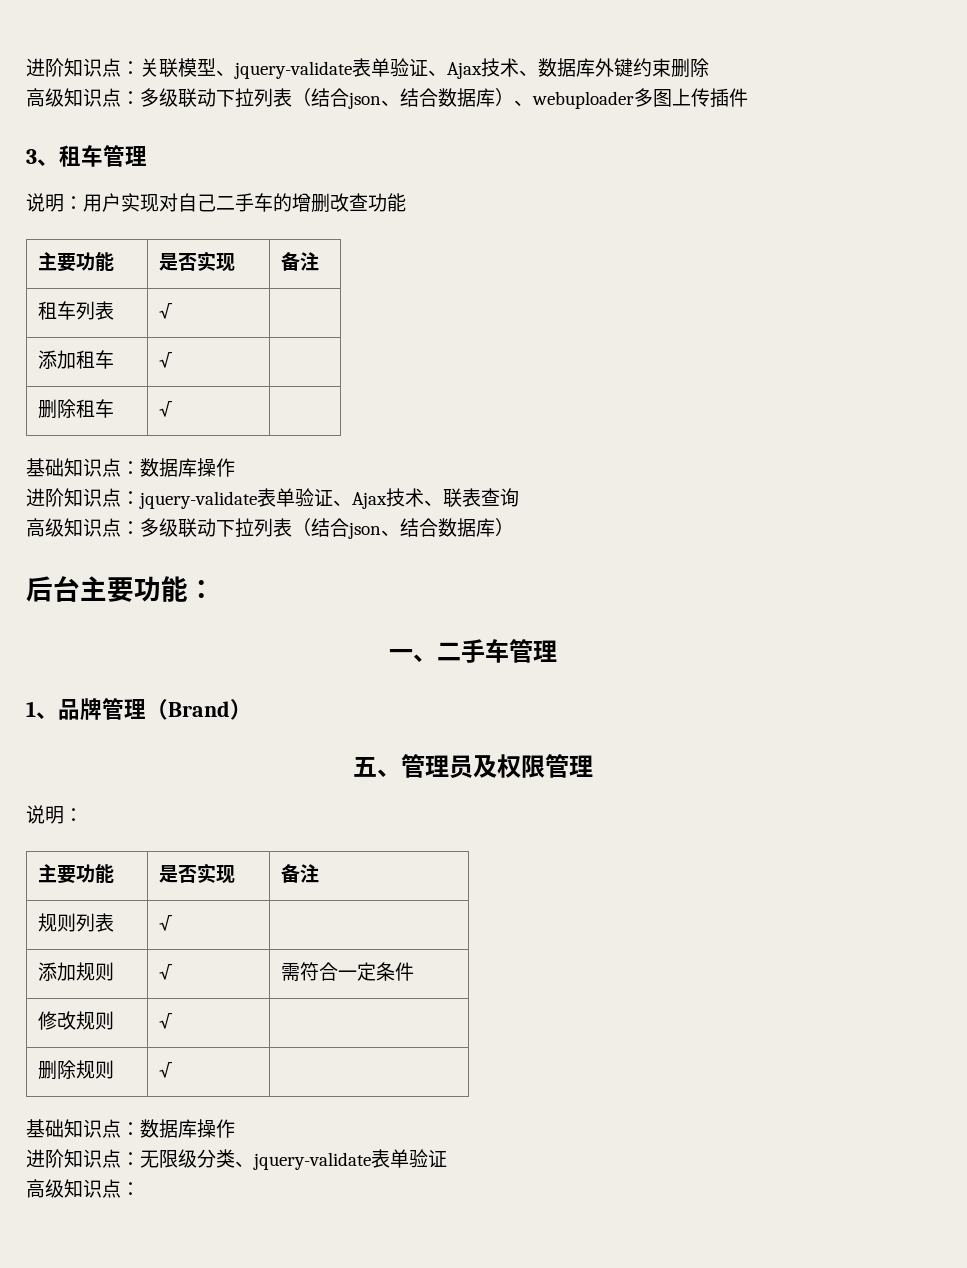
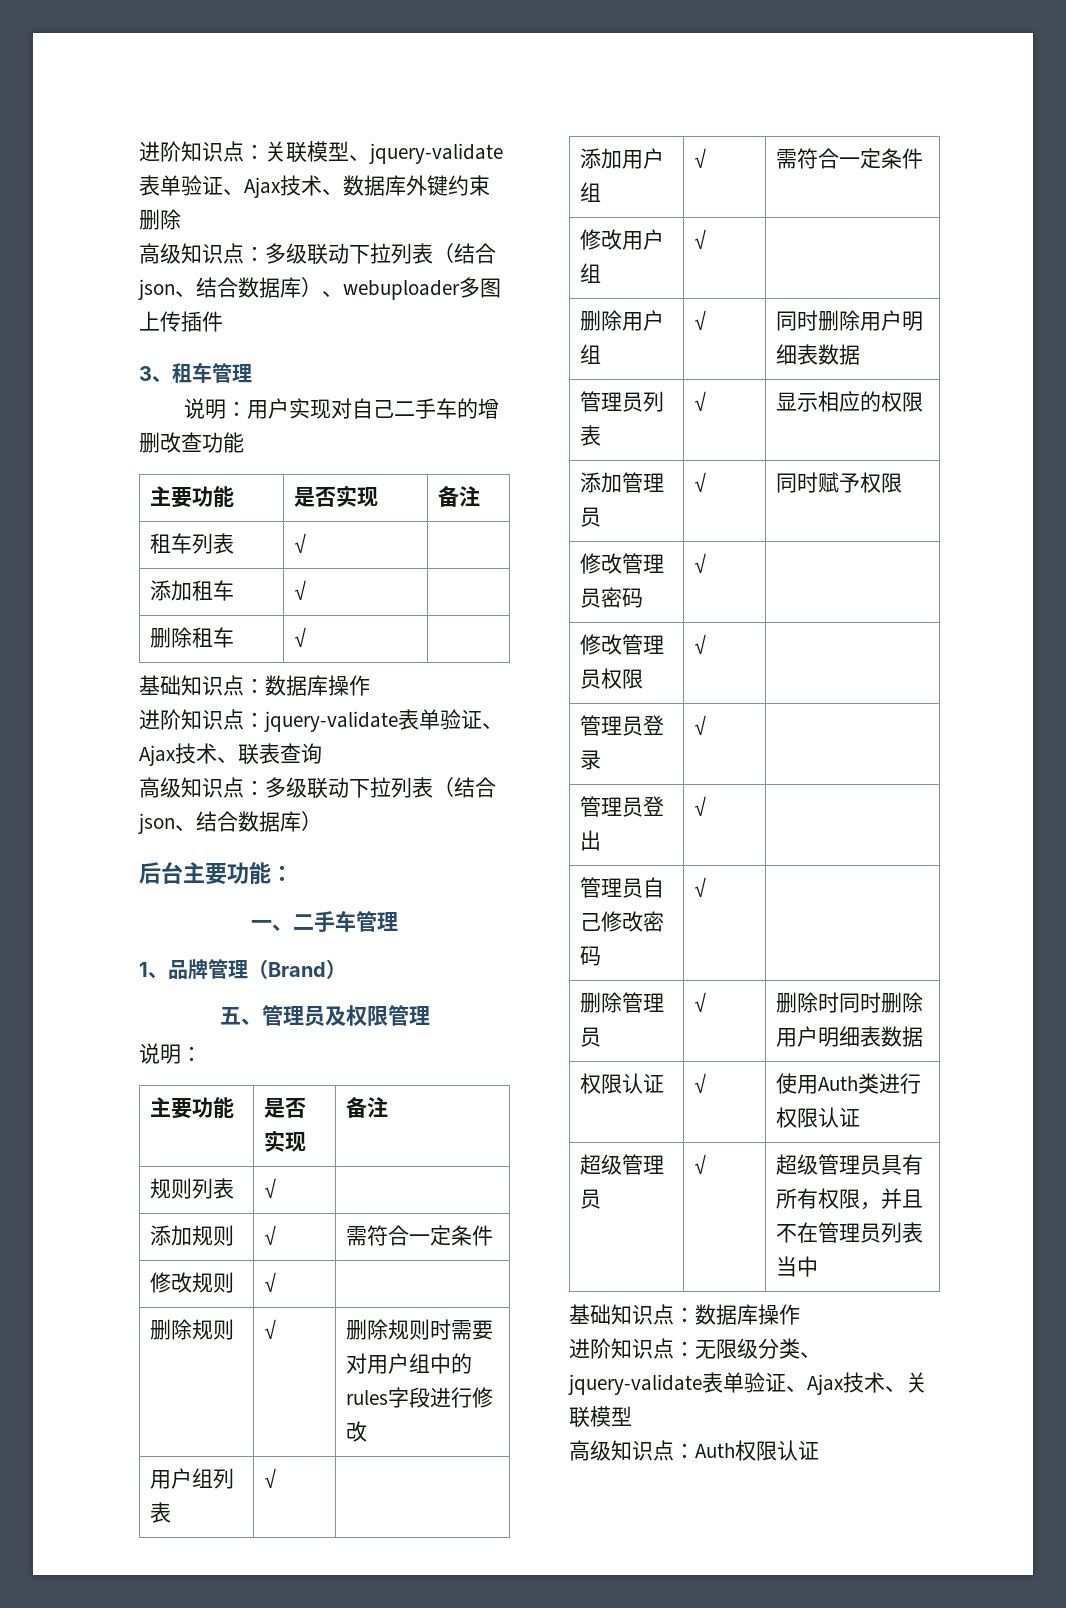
(174, 1070) none -> [346,1319,494,1340] [346,1353,473,1374] [346,1387,494,1408] [346,1421,368,1442] [150,1468,235,1489] [150,1502,172,1523] [264,1468,277,1488] [580,148,665,169] [580,182,602,202] [694,148,707,168] [776,148,924,169] [580,229,665,250] [580,263,602,283] [694,229,707,249] [580,310,665,331] [580,344,602,364] [694,310,707,330] [776,310,924,331] [776,344,861,365] [580,391,665,412] [580,425,602,446] [694,391,707,411] [776,391,924,412] [580,472,665,493] [580,507,602,527] [694,472,707,492] [776,472,903,493] [580,553,665,574] [580,587,644,608] [694,553,707,573] [580,634,665,655] [580,668,644,689] [694,634,707,654] [580,715,665,736] [580,750,602,770] [694,715,707,735] [580,796,665,817] [580,830,602,851] [694,796,707,816] [580,877,665,898] [580,911,665,932] [580,946,602,966] [694,877,707,897] [580,992,665,1013] [580,1027,602,1047] [694,992,707,1012] [776,992,924,1013] [776,1026,924,1047] [580,1073,665,1094] [694,1073,707,1093] [776,1073,922,1094] [776,1107,861,1128] [580,1154,665,1175] [580,1189,602,1209] [694,1154,707,1174] [776,1154,924,1175] [776,1188,924,1210] [776,1222,924,1243] [776,1256,819,1277] 删除规则时需要对用户组中的rules字段进行修改 // 用户组列表 | √ | // 添加用户组 | √ | 需符合一定条件 // 修改用户组 | √ | // 删除用户组 | √ | 同时删除用户明细表数据 // 管理员列表 | √ | 显示相应的权限 // 添加管理员 | √ | 同时赋予权限 // 修改管理员密码 | √ | // 修改管理员权限 | √ | // 管理员登录 | √ | // 管理员登出 | √ | // 管理员自己修改密码 | √ | // 删除管理员 | √ | 删除时同时删除用户明细表数据 // 权限认证 | √ | 使用Auth类进行权限认证 // 超级管理员 | √ | 超级管理员具有所有权限，并且不在管理员列表当中
[26,1179,140,1198] // 高级知识点： -> [786,1372,927,1395] [569,1406,632,1428] [569,1440,819,1461] 、Ajax技术、关联模型 // 高级知识点：Auth权限认证

